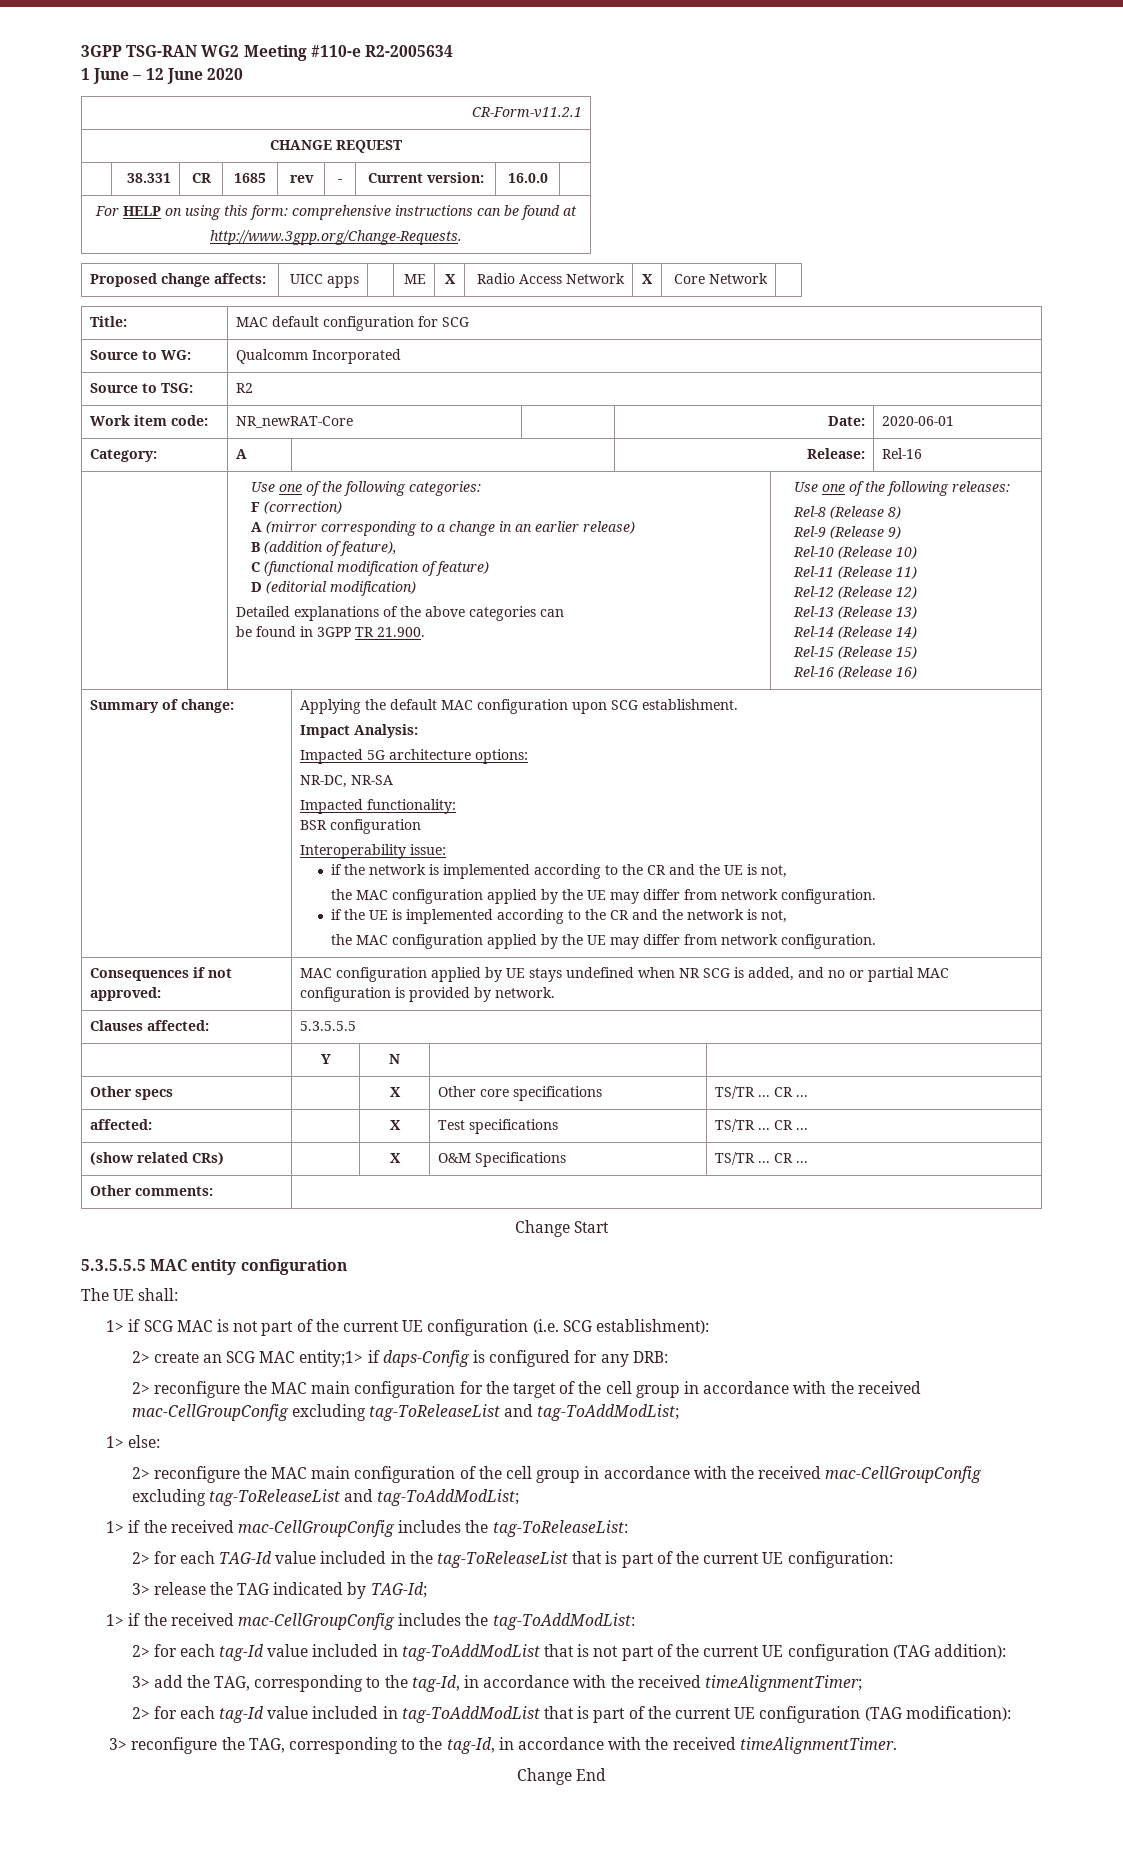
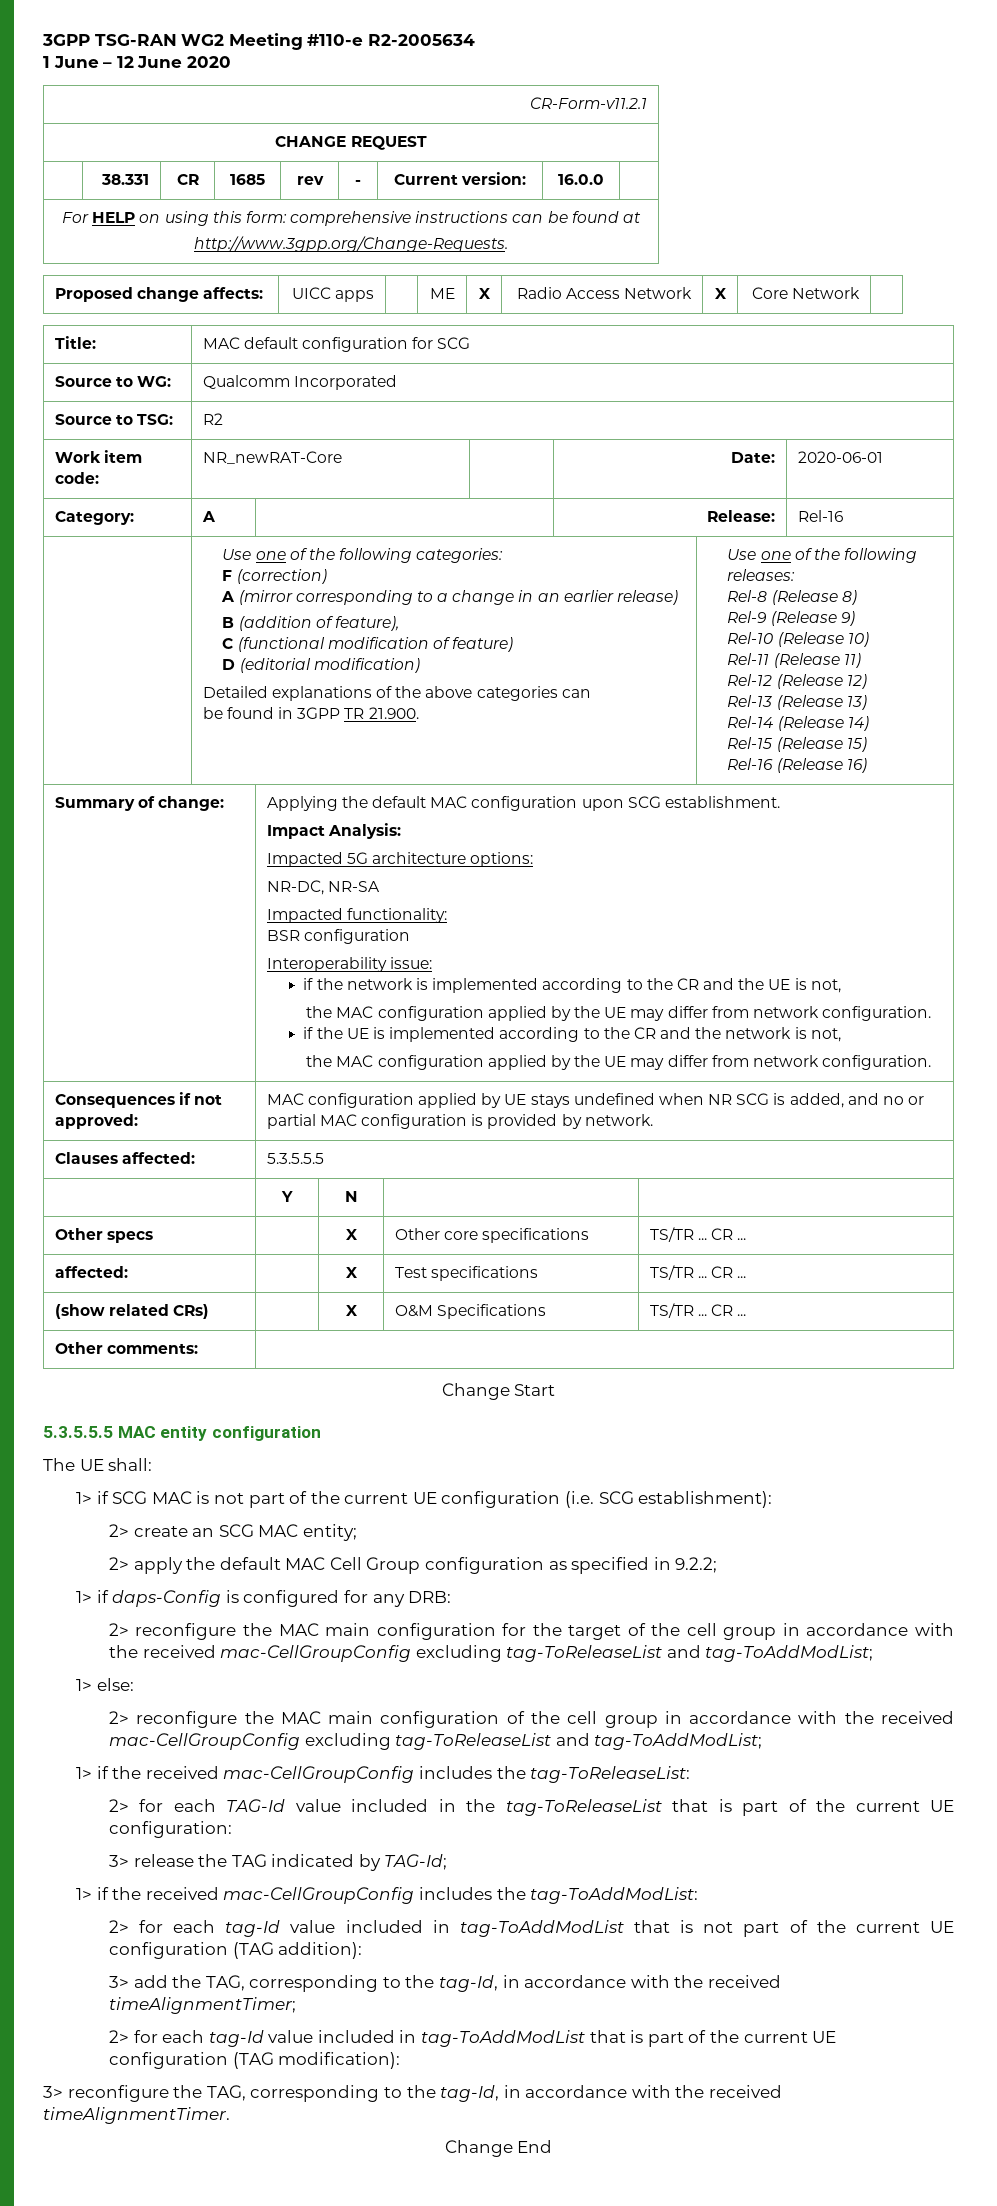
[299,1350,364,1367] entity;1> -> [302,1524,357,1541] [108,1557,718,1574] [75,1591,92,1603] entity; // 2> apply the default MAC Cell Group configuration as specified in 9.2.2; // 1>

